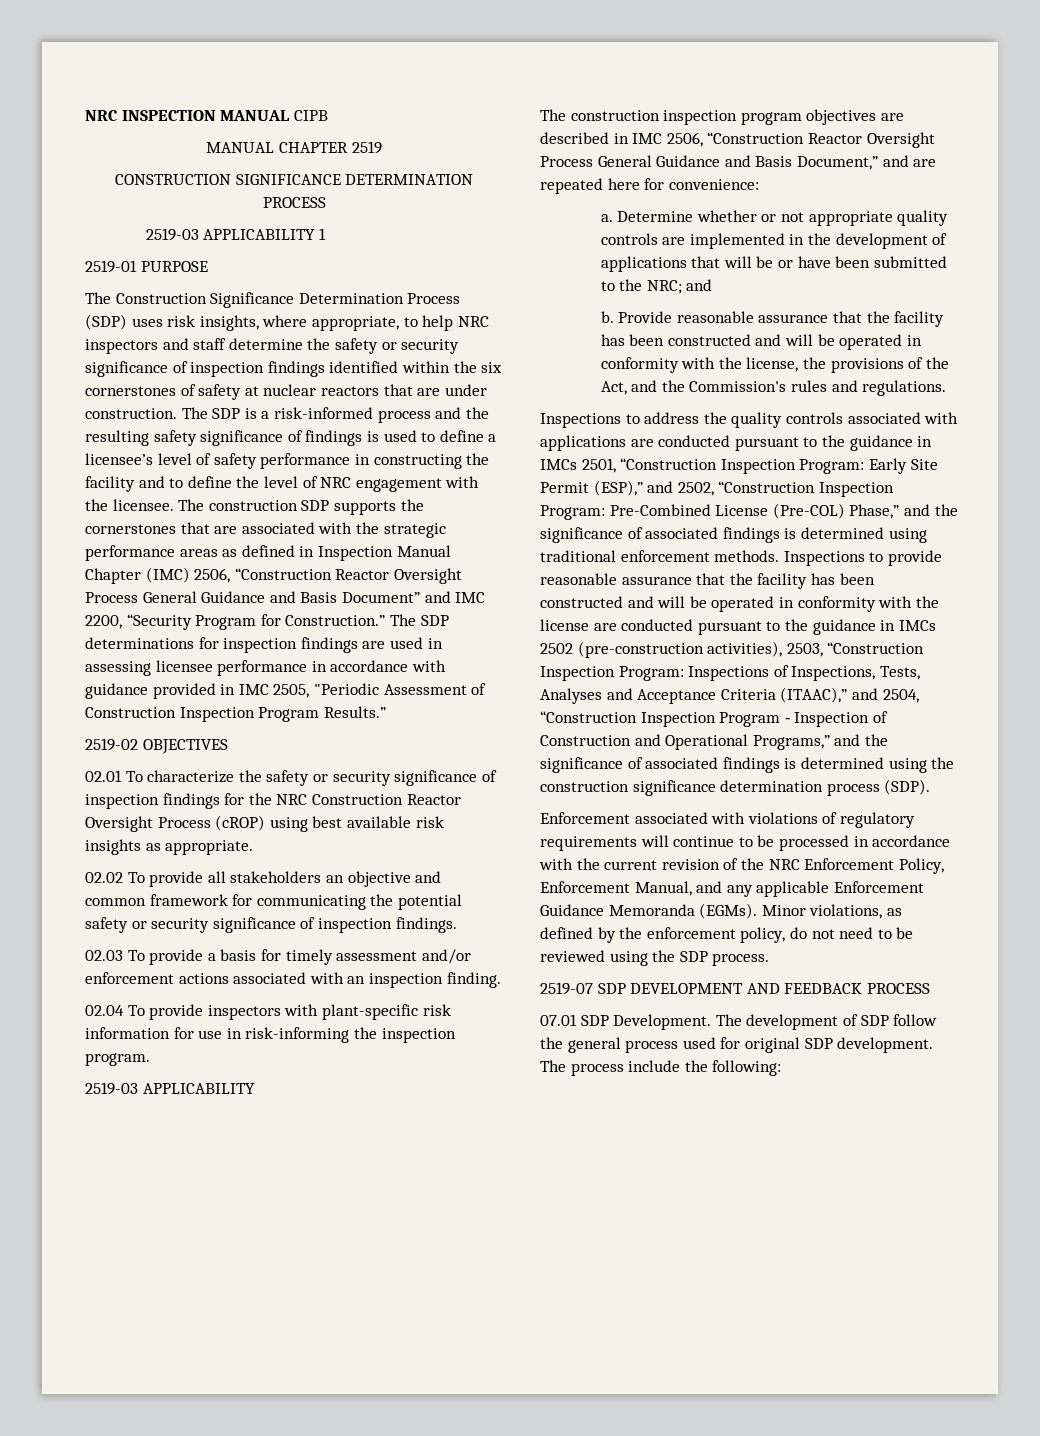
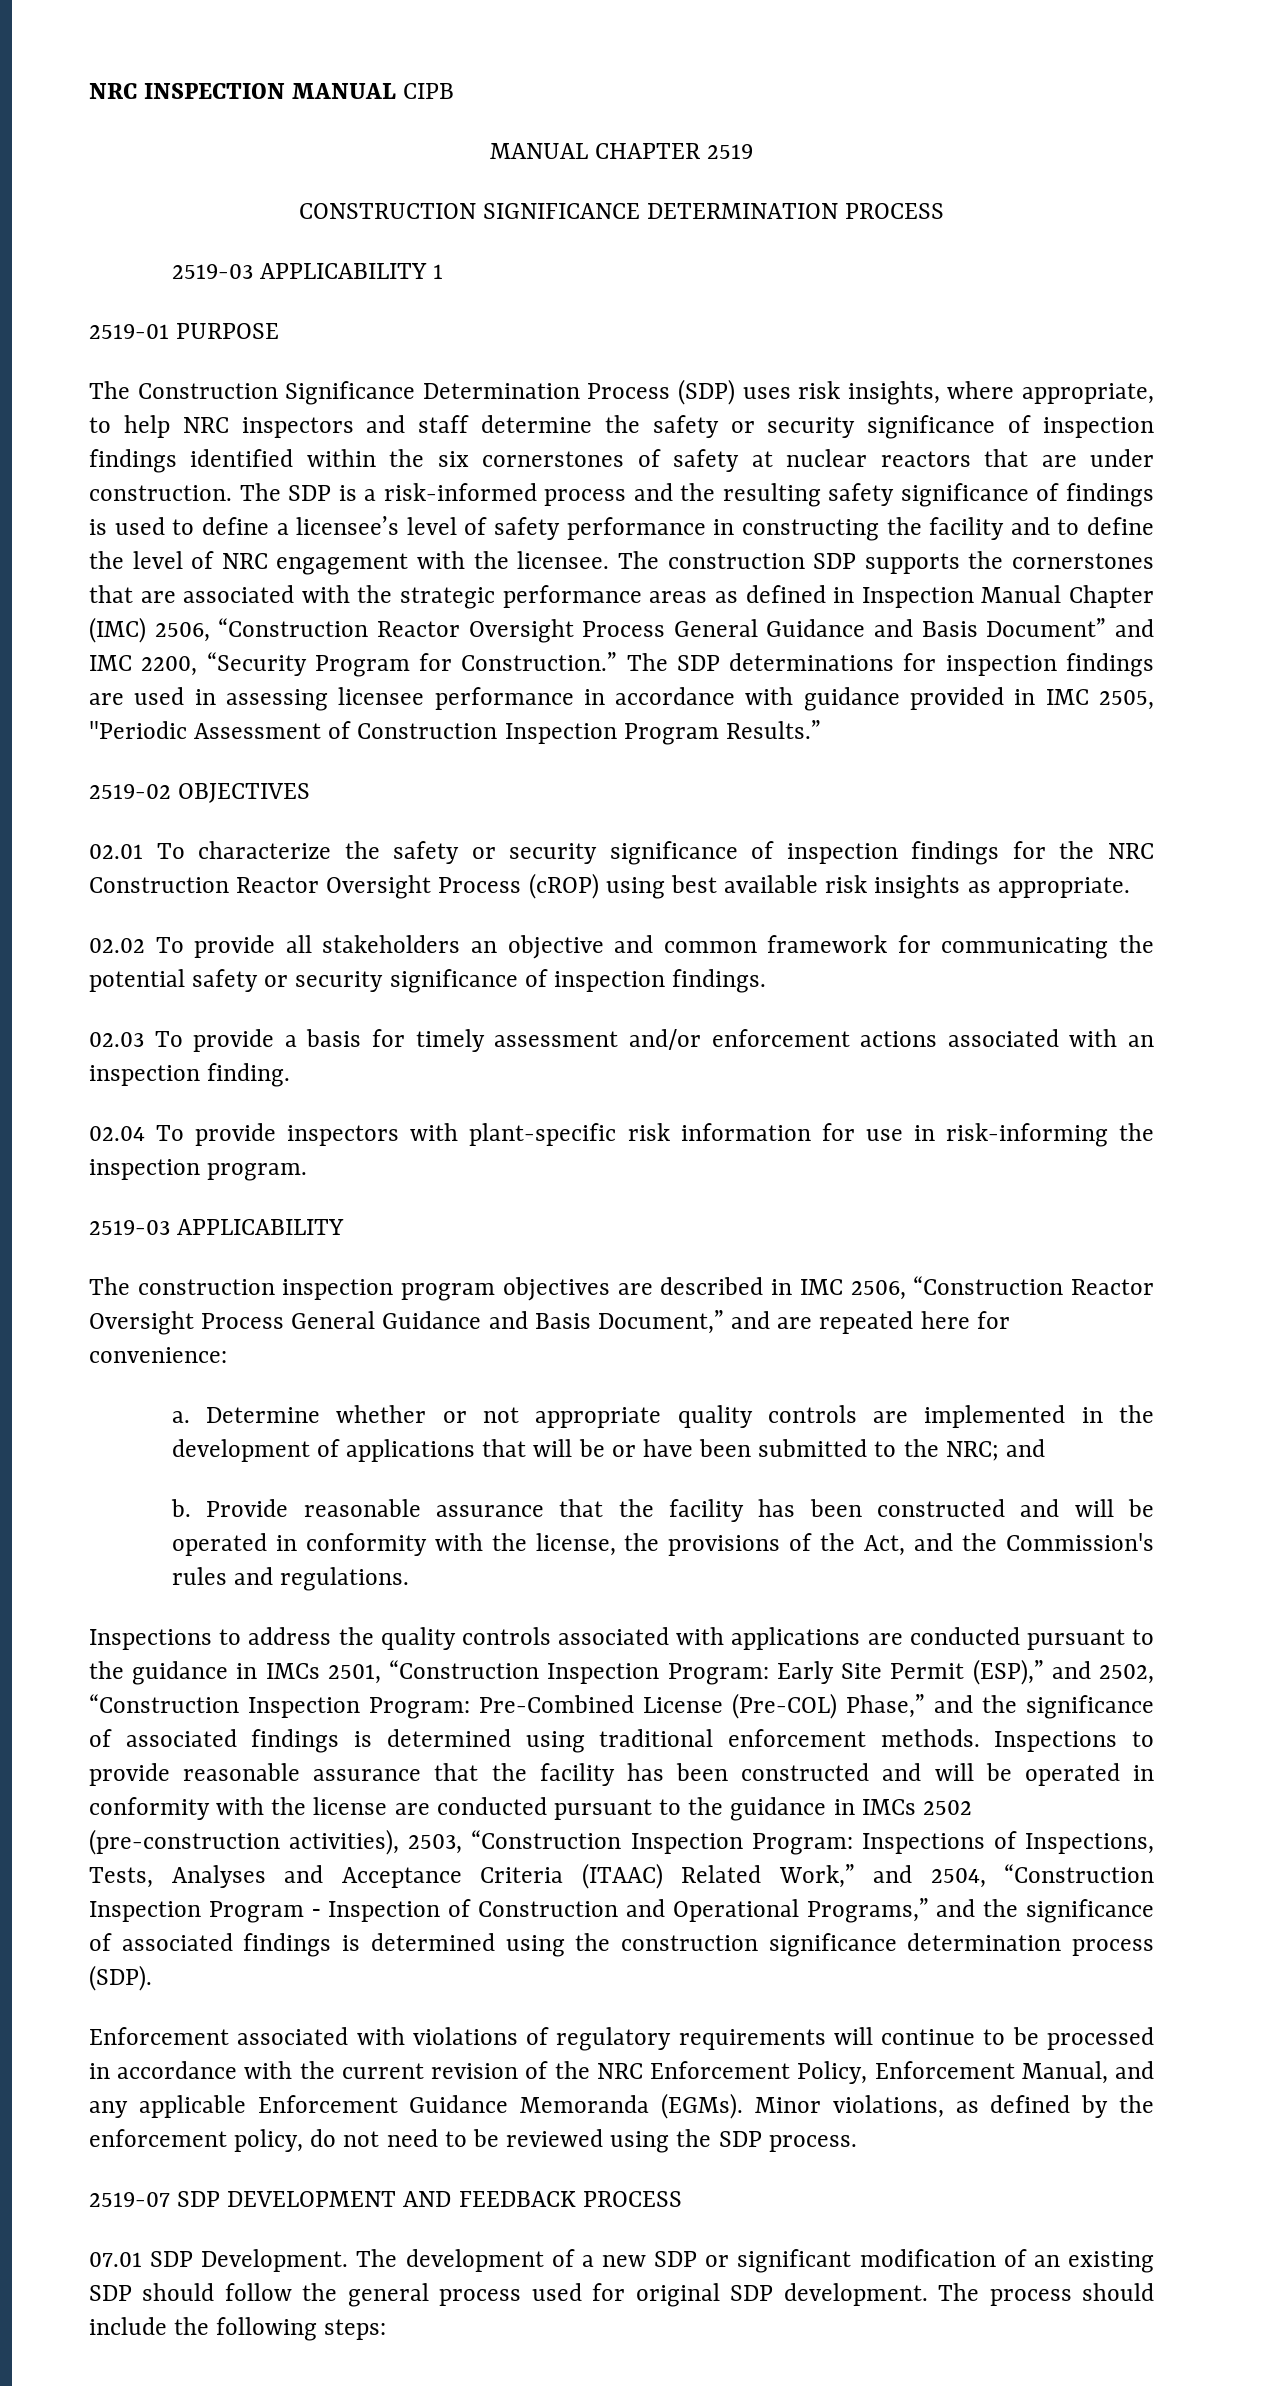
[780,687,848,703] (ITAAC),” -> [581,1863,855,1889] (ITAAC) Related Work,”
[860,1015,889,1026] SDP -> [581,2249,1154,2273] [89,2283,215,2301] a new SDP or significant modification of an existing SDP should
(624, 1069) none -> [1082,2283,1154,2301] should
[712,1060,782,1076] following: -> [216,2317,387,2341] following steps:

